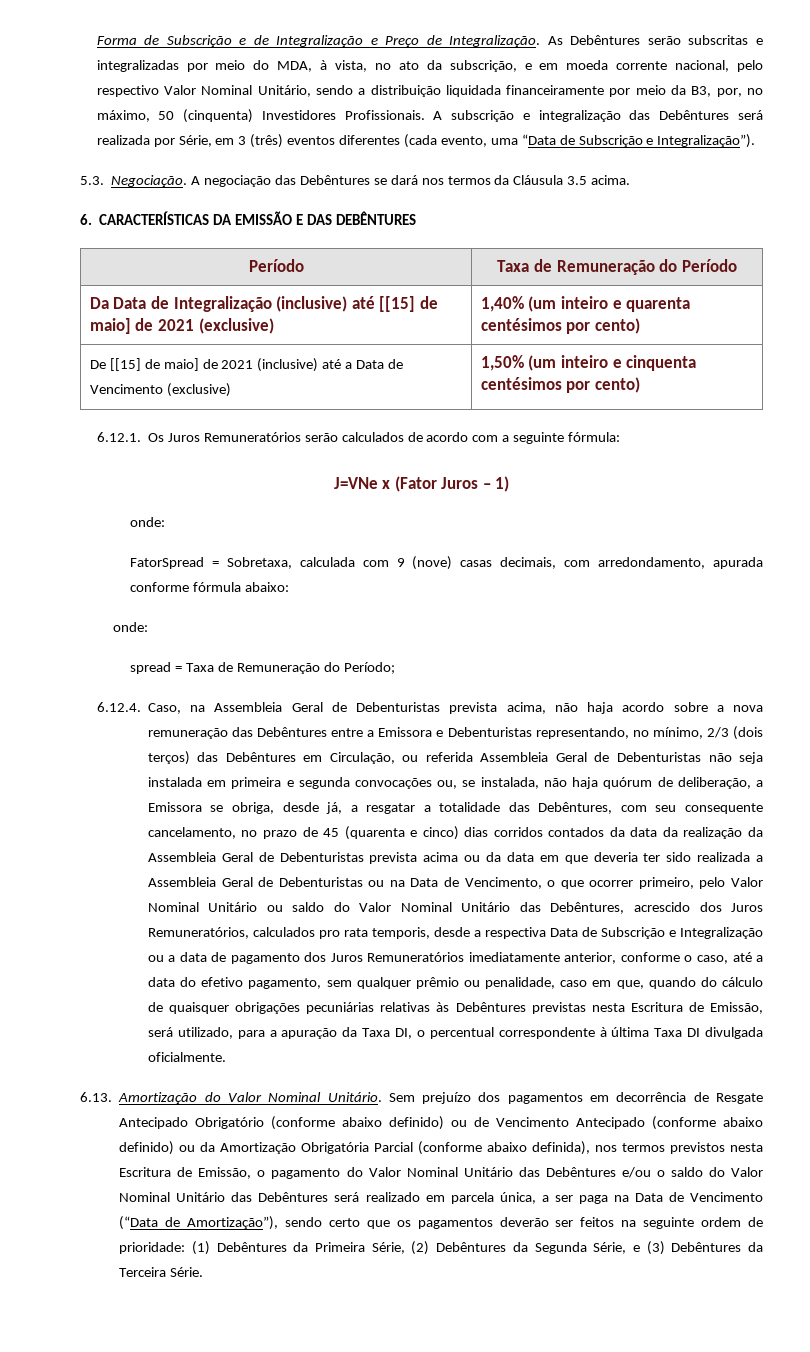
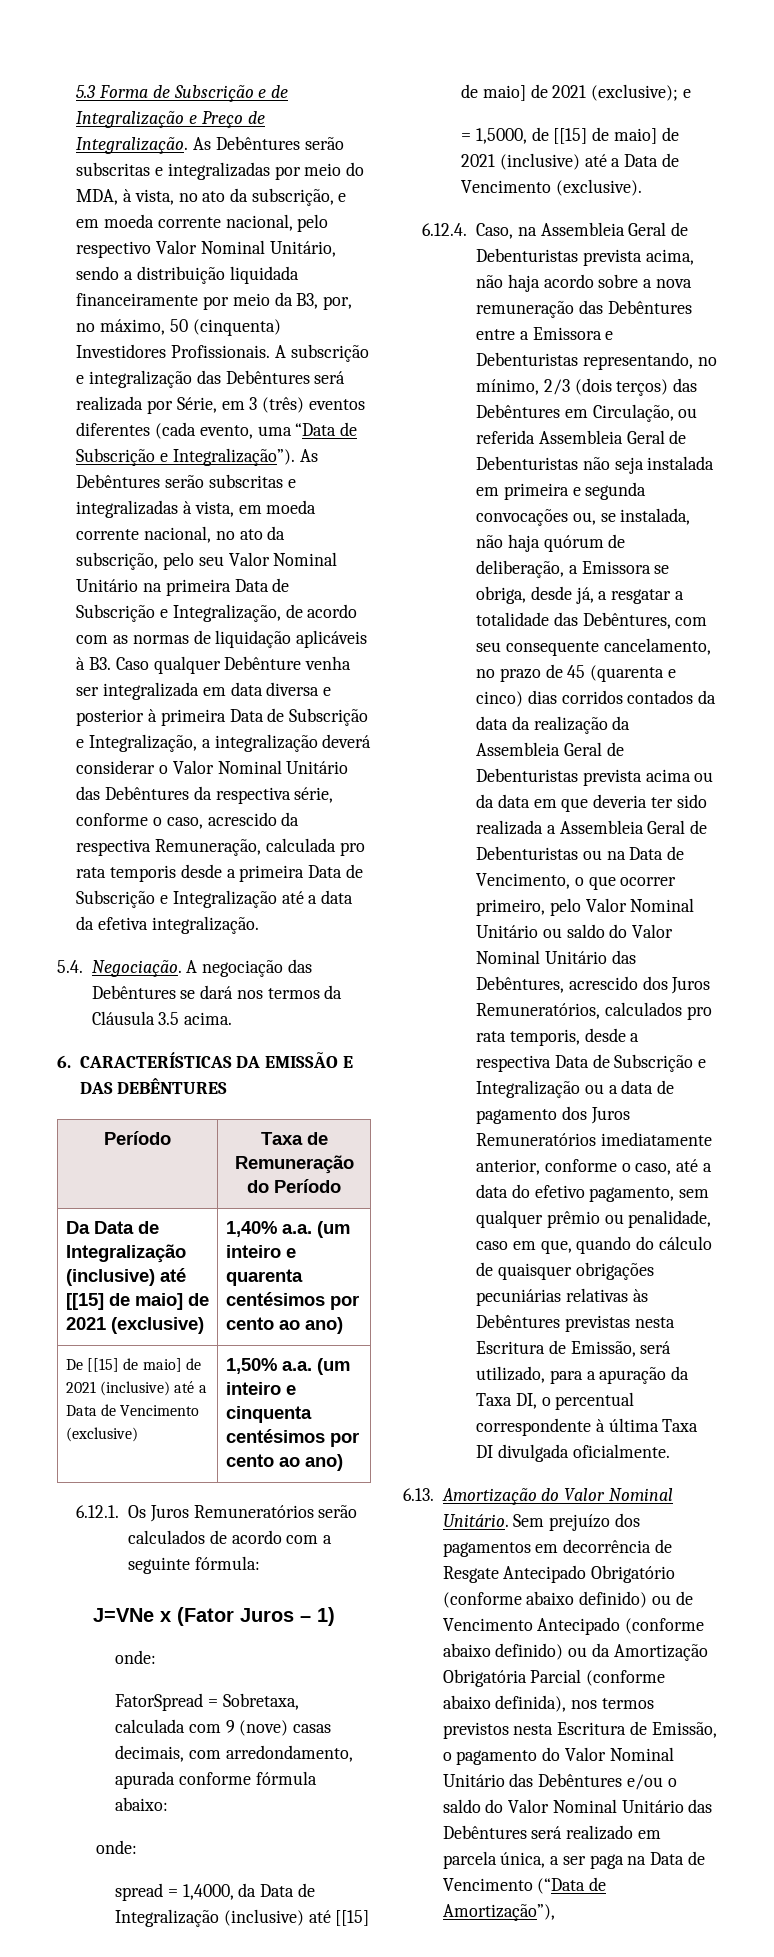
(96, 40) none -> [76,85,97,98] 5.3
[80,176,104,185] // 5.3. -> [299,449,318,462] [76,474,296,488] [76,500,317,518] [76,526,286,543] [76,552,338,570] [76,578,290,596] [76,604,358,622] [76,630,368,648] [76,656,352,674] [76,682,332,700] [76,708,369,726] [76,734,372,752] [76,760,349,774] [76,786,334,804] [76,812,300,829] [76,838,365,856] [76,864,363,882] [76,890,354,908] [76,916,259,934] [57,960,83,973] As Debêntures serão subscritas e integralizadas à vista, em moeda corrente nacional, no ato da subscrição, pelo seu Valor Nominal Unitário na primeira Data de Subscrição e Integralização, de acordo com as normas de liquidação aplicáveis à B3. Caso qualquer Debênture venha ser integralizada em data diversa e posterior à primeira Data de Subscrição e Integralização, a integralização deverá considerar o Valor Nominal Unitário das Debêntures da respectiva série, conforme o caso, acrescido da respectiva Remuneração, calculada pro rata temporis desde a primeira Data de Subscrição e Integralização até a data da efetiva integralização. // 5.4.
(524, 304) none -> [281,1224,312,1234] a.a.
[595,318,641,334] cento) -> [225,1317,343,1334] cento ao ano)
(524, 363) none -> [281,1361,312,1371] a.a.
[595,377,641,393] cento) -> [225,1454,343,1471] cento ao ano)
[185,662,395,674] Taxa de Remuneração do Período; -> [182,1883,315,1900] [115,1909,370,1927] [461,84,691,101] [461,127,679,144] [461,153,679,170] [461,179,642,196] 1,4000, da Data de Integralização (inclusive) até [[15] de maio] de 2021 (exclusive); e // = 1,5000, de [[15] de maio] de 2021 (inclusive) até a Data de Vencimento (exclusive).
[284,1217,764,1229] [119,1241,763,1255] [119,1267,204,1277] sendo certo que os pagamentos deverão ser feitos na seguinte ordem de prioridade: (1) Debêntures da Primeira Série, (2) Debêntures da Segunda Série, e (3) Debêntures da Terceira Série. -> (555, 1912) none

